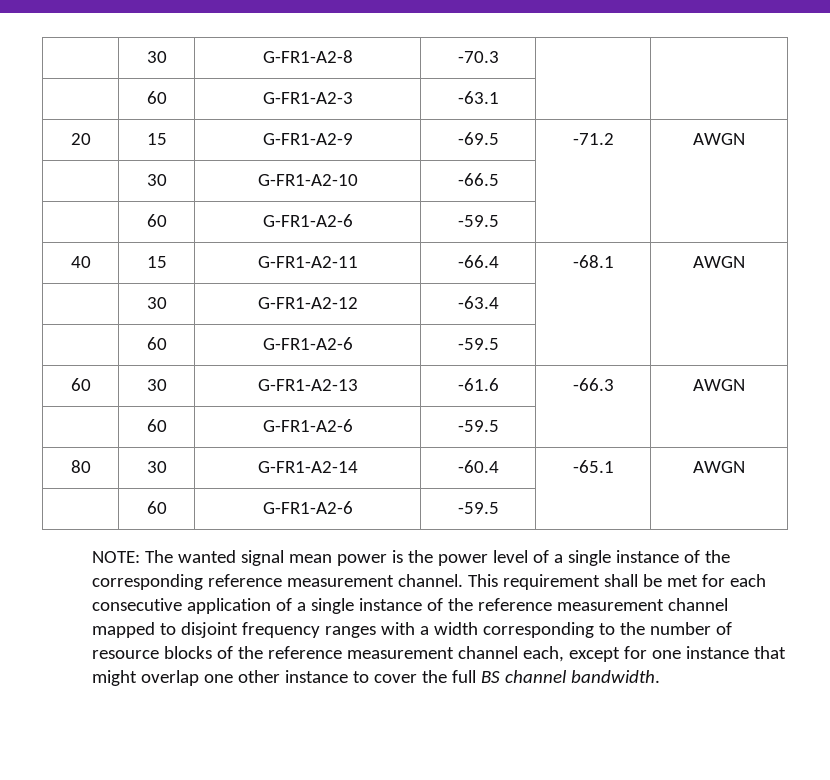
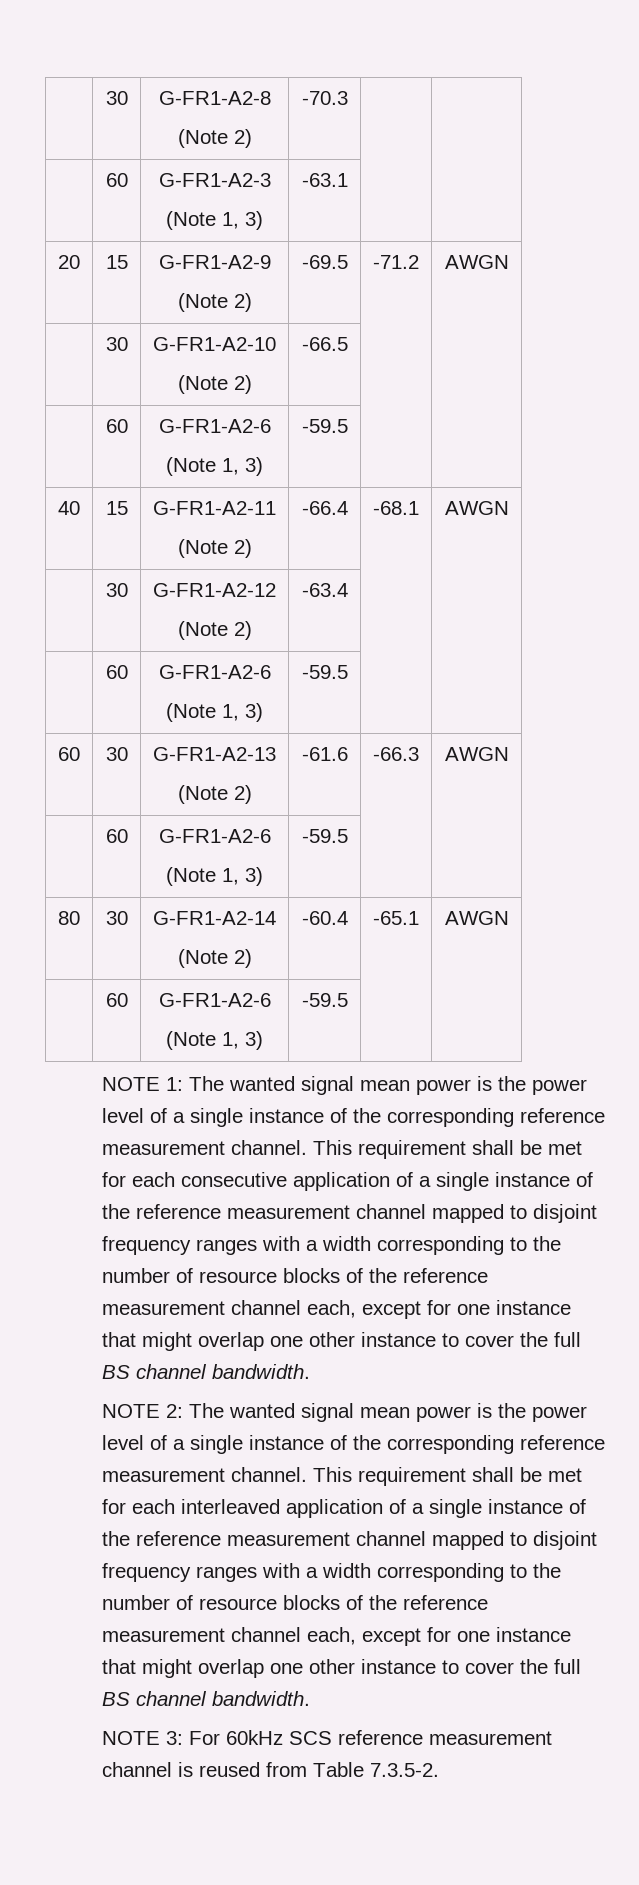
(353, 56) none -> [177,129,252,148] // (Note 2)
(353, 98) none -> [166,211,263,230] // (Note 1, 3)
(353, 139) none -> [177,293,252,312] // (Note 2)
(358, 180) none -> [177,375,252,394] // (Note 2)
(353, 220) none -> [166,457,263,476] // (Note 1, 3)
(358, 262) none -> [177,539,252,558] // (Note 2)
(358, 303) none -> [177,621,252,640] // (Note 2)
(353, 343) none -> [166,703,263,722] // (Note 1, 3)
(358, 385) none -> [177,785,252,804] // (Note 2)
(353, 425) none -> [166,867,263,886] // (Note 1, 3)
(358, 467) none -> [177,949,252,968] // (Note 2)
[457,502,499,514] [92,551,141,563] | -59.5 | | // NOTE: -> [166,1031,263,1050] [301,993,348,1007] [101,1077,183,1091] // (Note 1, 3) | -59.5 | | // NOTE 1:
(661, 676) none -> [101,1403,587,1422] [101,1435,605,1454] [101,1467,582,1486] [101,1499,586,1518] [101,1531,597,1550] [101,1563,561,1582] [101,1595,488,1610] [101,1627,571,1646] [101,1659,581,1678] [101,1691,310,1706] [101,1730,552,1745] [101,1762,439,1777] // NOTE 2: The wanted signal mean power is the power level of a single instance of the corresponding reference measurement channel. This requirement shall be met for each interleaved application of a single instance of the reference measurement channel mapped to disjoint frequency ranges with a width corresponding to the number of resource blocks of the reference measurement channel each, except for one instance that might overlap one other instance to cover the full BS channel bandwidth. // NOTE 3: For 60kHz SCS reference measurement channel is reused from Table 7.3.5-2.

